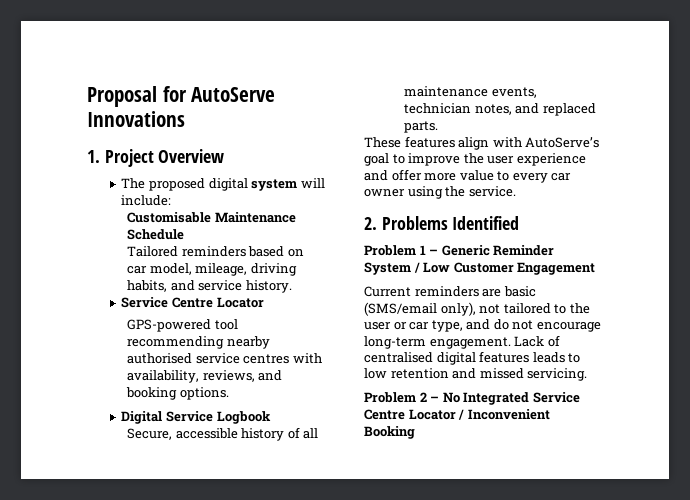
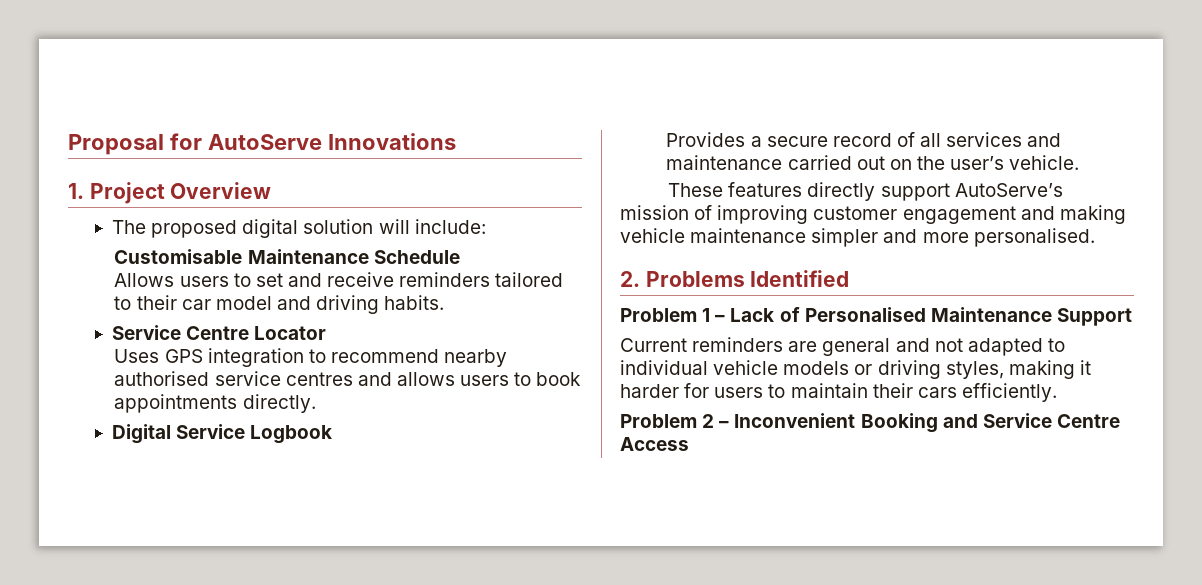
[251,179,298,191] system -> [303,219,374,234] solution
[127,246,304,257] [127,263,297,276] [127,280,292,293] [121,297,264,308] [127,319,238,332] [127,336,270,349] [127,353,322,364] [127,370,283,383] [126,387,229,400] [121,411,271,424] [127,427,319,441] [404,86,537,98] [404,103,596,116] [404,121,439,133] [364,136,600,150] [364,153,586,166] [364,169,572,183] [364,186,516,199] Tailored reminders based on car model, mileage, driving habits, and service history. // Service Centre Locator // GPS-powered tool recommending nearby authorised service centres with availability, reviews, and booking options. // Digital Service Logbook // Secure, accessible history of all maintenance events, technician notes, and replaced parts. // These features align with AutoServe’s goal to improve the user experience and offer more value to every car owner using the service. -> [114,272,564,287] [114,295,445,314] [112,325,327,340] [114,348,508,367] [114,371,582,386] [114,394,316,413] [112,424,333,444] [666,132,1062,147] [666,155,1080,170] [668,182,1063,201] [620,205,1126,224] [620,228,1095,247] Allows users to set and receive reminders tailored to their car model and driving habits. // Service Centre Locator // Uses GPS integration to recommend nearby authorised service centres and allows users to book appointments directly. // Digital Service Logbook // Provides a secure record of all services and maintenance carried out on the user’s vehicle. // These features directly support AutoServe’s mission of improving customer engagement and making vehicle maintenance simpler and more personalised.
[441,245,555,256] [364,262,596,275] [364,286,536,297] [364,302,590,316] [364,319,601,332] [364,335,560,349] [364,351,581,365] [364,368,588,381] [364,392,580,405] [364,409,550,420] [364,426,415,439] Generic Reminder System / Low Customer Engagement // Current reminders are basic (SMS/email only), not tailored to the user or car type, and do not encourage long-term engagement. Lack of centralised digital features leads to low retention and missed servicing. // Problem 2 – No Integrated Service Centre Locator / Inconvenient Booking -> [730,307,1132,326] [620,337,1065,356] [620,360,1091,379] [620,383,1057,402] [620,413,1120,433] [620,437,689,451] Lack of Personalised Maintenance Support // Current reminders are general and not adapted to individual vehicle models or driving styles, making it harder for users to maintain their cars efficiently. // Problem 2 – Inconvenient Booking and Service Centre Access

